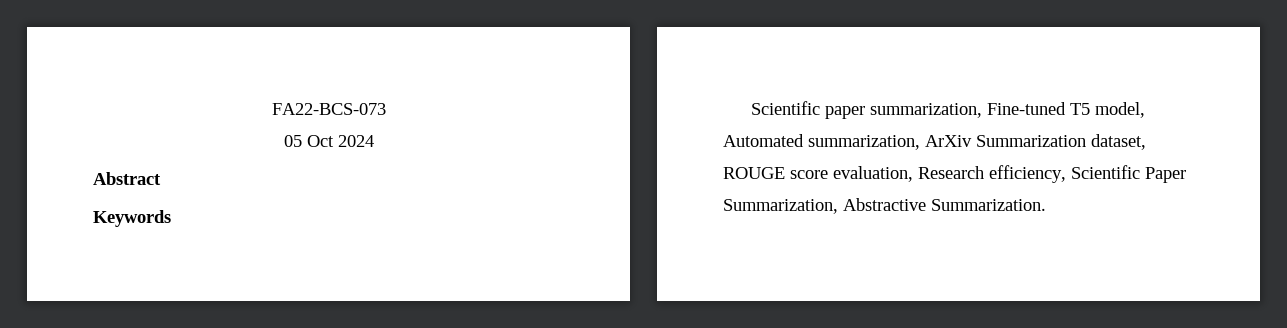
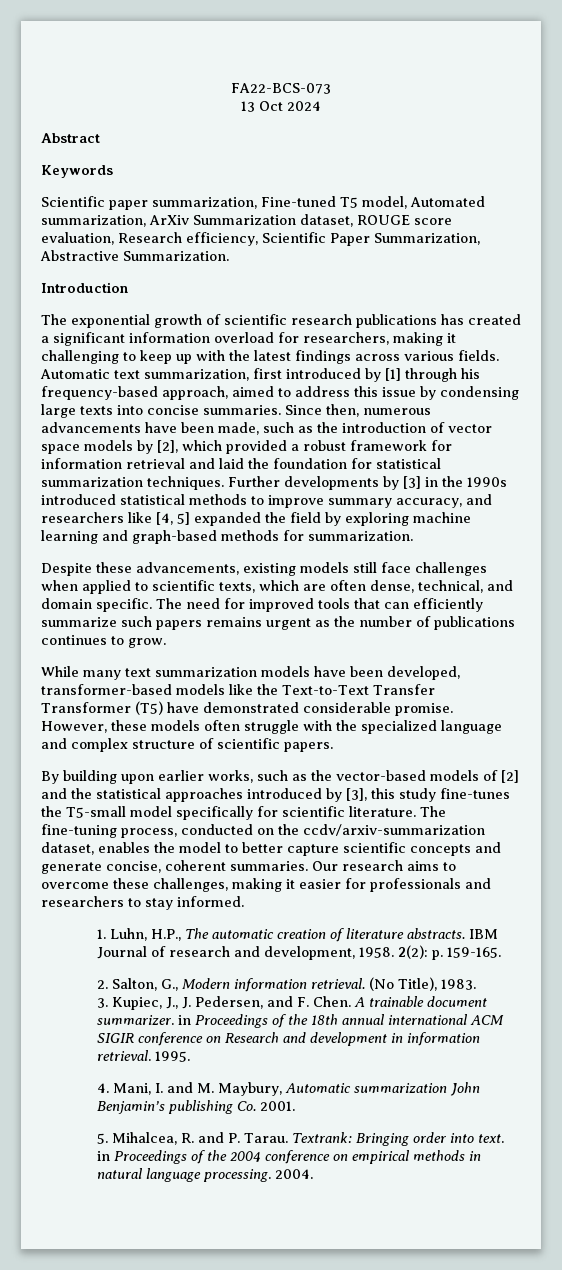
[283,135,302,147] 05 -> [241,101,255,112] 13
(1046, 205) none -> [41,282,128,293] [41,314,521,328] [41,332,456,346] [41,350,499,364] [40,368,480,382] [41,386,519,400] [41,404,431,418] [41,422,492,435] [41,440,452,454] [41,458,441,469] [41,476,507,490] [41,494,492,508] [41,512,471,526] [41,530,413,544] [41,562,487,576] [41,580,513,594] [41,598,483,612] [41,616,515,630] [41,635,166,648] [41,666,460,680] [41,684,435,695] [41,701,453,716] [41,720,502,734] [41,738,333,752] [41,770,519,784] [41,788,510,802] [41,806,446,820] [41,824,485,838] [41,842,501,856] [41,860,456,874] [41,878,491,892] [41,896,244,910] [97,928,499,942] [97,945,502,960] [97,977,477,992] [97,996,488,1010] [97,1014,505,1028] [97,1032,481,1046] [97,1050,191,1062] [97,1082,481,1096] [97,1100,296,1114] [97,1132,505,1146] [97,1150,482,1164] [97,1168,314,1182] // Introduction // The exponential growth of scientific research publications has created a significant information overload for researchers, making it challenging to keep up with the latest findings across various fields. Automatic text summarization, first introduced by [1] through his frequency-based approach, aimed to address this issue by condensing large texts into concise summaries. Since then, numerous advancements have been made, such as the introduction of vector space models by [2], which provided a robust framework for information retrieval and laid the foundation for statistical summarization techniques. Further developments by [3] in the 1990s introduced statistical methods to improve summary accuracy, and researchers like [4, 5] expanded the field by exploring machine learning and graph-based methods for summarization. // Despite these advancements, existing models still face challenges when applied to scientific texts, which are often dense, technical, and domain specific. The need for improved tools that can efficiently summarize such papers remains urgent as the number of publications continues to grow. // While many text summarization models have been developed, transformer-based models like the Text-to-Text Transfer Transformer (T5) have demonstrated considerable promise. However, these models often struggle with the specialized language and complex structure of scientific papers. // By building upon earlier works, such as the vector-based models of [2] and the statistical approaches introduced by [3], this study fine-tunes the T5-small model specifically for scientific literature. The fine-tuning process, conducted on the ccdv/arxiv-summarization dataset, enables the model to better capture scientific concepts and generate concise, coherent summaries. Our research aims to overcome these challenges, making it easier for professionals and researchers to stay informed. // 1. Luhn, H.P., The automatic creation of literature abstracts. IBM Journal of research and development, 1958. 2(2): p. 159-165. // 2. Salton, G., Modern information retrieval. (No Title), 1983. // 3. Kupiec, J., J. Pedersen, and F. Chen. A trainable document summarizer. in Proceedings of the 18th annual international ACM SIGIR conference on Research and development in information retrieval. 1995. // 4. Mani, I. and M. Maybury, Automatic summarization John Benjamin’s publishing Co. 2001. // 5. Mihalcea, R. and P. Tarau. Textrank: Bringing order into text. in Proceedings of the 2004 conference on empirical methods in natural language processing. 2004.

